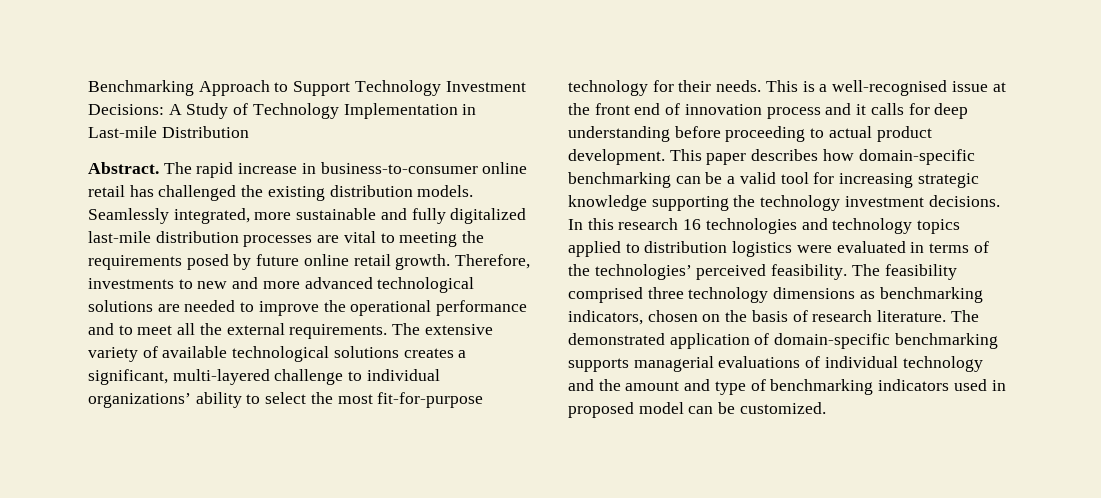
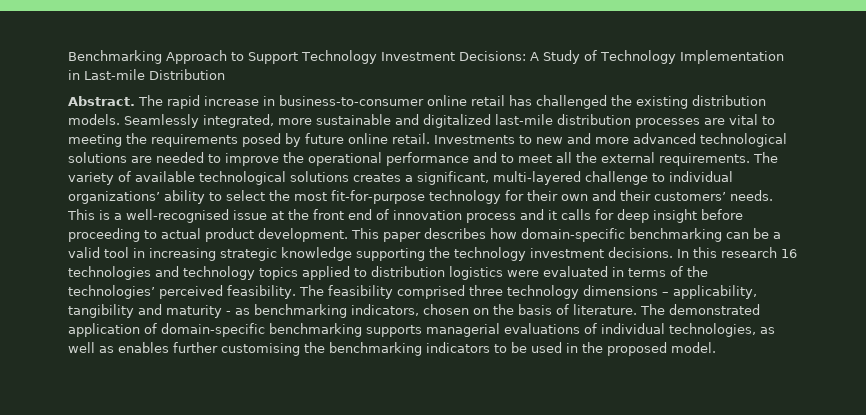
[411,208,446,224] fully -> (419, 119) none
[353,254,531,270] [88,278,174,289] retail growth. Therefore, investments -> [392,133,515,144] retail. Investments
[424,324,493,335] extensive -> (778, 157) none
(712, 86) none -> [561,190,726,201] own and their customers’
[568,126,670,142] understanding -> [653,209,697,223] insight
[813,172,835,184] for -> [133,248,145,258] in
(856, 293) none -> [661,285,757,299] [68,304,231,318] – applicability, tangibility and maturity -
[812,310,873,322] research -> (569, 309) none
[902,356,983,372] [568,379,1006,395] [568,402,826,418] technology and the amount and type of benchmarking indicators used in proposed model can be customized. -> [669,323,775,337] [68,342,716,356] technologies, as well as enables further customising the benchmarking indicators to be used in the proposed model.

